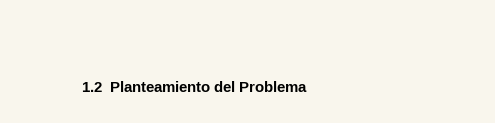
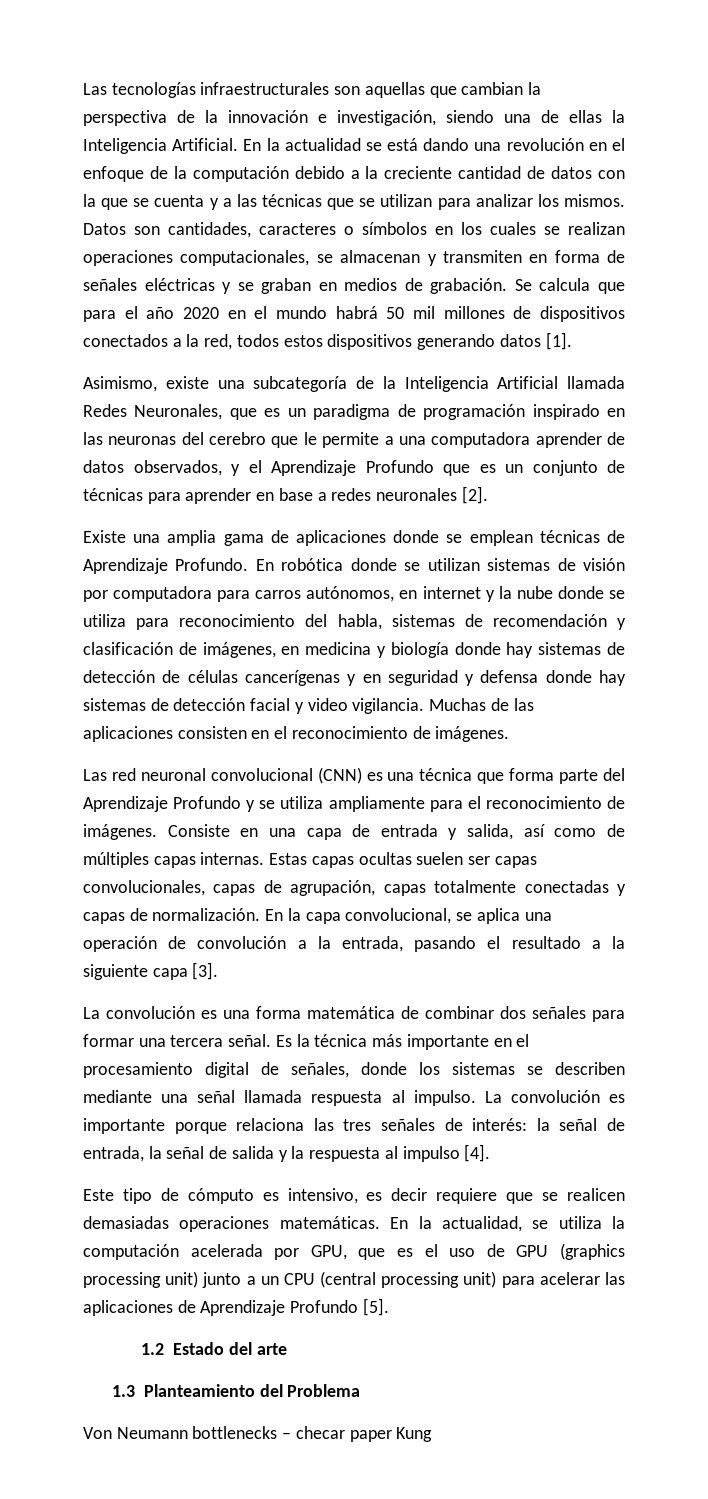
[82,81,307,92] 1.2 Planteamiento del Problema -> [83,82,542,98] [83,110,625,126] [83,138,625,154] [83,166,626,182] [83,194,626,210] [83,222,625,238] [83,250,625,266] [83,278,625,294] [83,306,625,322] [83,332,572,350] [83,376,625,392] [83,404,626,420] [83,432,626,448] [83,460,625,476] [83,486,488,504] [83,530,625,546] [83,558,626,574] [83,586,625,602] [83,614,626,630] [83,642,625,658] [83,670,626,686] [83,698,534,714] [83,726,510,742] [83,767,626,784] [83,796,625,812] [83,824,625,840] [83,852,537,868] [83,880,626,896] [83,908,552,924] [83,936,625,952] [83,962,219,980] [83,1006,625,1022] [83,1034,530,1050] [83,1062,625,1078] [83,1090,625,1106] [83,1118,626,1134] [83,1144,491,1162] [83,1188,625,1204] [83,1216,625,1232] [83,1243,626,1260] [83,1271,625,1288] [83,1298,389,1316] [141,1342,287,1355] [112,1384,361,1397] [83,1426,433,1442] Las tecnologías infraestructurales son aquellas que cambian la perspectiva de la innovación e investigación, siendo una de ellas la Inteligencia Artificial. En la actualidad se está dando una revolución en el enfoque de la computación debido a la creciente cantidad de datos con la que se cuenta y a las técnicas que se utilizan para analizar los mismos. Datos son cantidades, caracteres o símbolos en los cuales se realizan operaciones computacionales, se almacenan y transmiten en forma de señales eléctricas y se graban en medios de grabación. Se calcula que para el año 2020 en el mundo habrá 50 mil millones de dispositivos conectados a la red, todos estos dispositivos generando datos [1]. // Asimismo, existe una subcategoría de la Inteligencia Artificial llamada Redes Neuronales, que es un paradigma de programación inspirado en las neuronas del cerebro que le permite a una computadora aprender de datos observados, y el Aprendizaje Profundo que es un conjunto de técnicas para aprender en base a redes neuronales [2]. // Existe una amplia gama de aplicaciones donde se emplean técnicas de Aprendizaje Profundo. En robótica donde se utilizan sistemas de visión por computadora para carros autónomos, en internet y la nube donde se utiliza para reconocimiento del habla, sistemas de recomendación y clasificación de imágenes, en medicina y biología donde hay sistemas de detección de células cancerígenas y en seguridad y defensa donde hay sistemas de detección facial y video vigilancia. Muchas de las aplicaciones consisten en el reconocimiento de imágenes. // Las red neuronal convolucional (CNN) es una técnica que forma parte del Aprendizaje Profundo y se utiliza ampliamente para el reconocimiento de imágenes. Consiste en una capa de entrada y salida, así como de múltiples capas internas. Estas capas ocultas suelen ser capas convolucionales, capas de agrupación, capas totalmente conectadas y capas de normalización. En la capa convolucional, se aplica una operación de convolución a la entrada, pasando el resultado a la siguiente capa [3]. // La convolución es una forma matemática de combinar dos señales para formar una tercera señal. Es la técnica más importante en el procesamiento digital de señales, donde los sistemas se describen mediante una señal llamada respuesta al impulso. La convolución es importante porque relaciona las tres señales de interés: la señal de entrada, la señal de salida y la respuesta al impulso [4]. // Este tipo de cómputo es intensivo, es decir requiere que se realicen demasiadas operaciones matemáticas. En la actualidad, se utiliza la computación acelerada por GPU, que es el uso de GPU (graphics processing unit) junto a un CPU (central processing unit) para acelerar las aplicaciones de Aprendizaje Profundo [5]. // 1.2 Estado del arte // 1.3 Planteamiento del Problema // Von Neumann bottlenecks – checar paper Kung

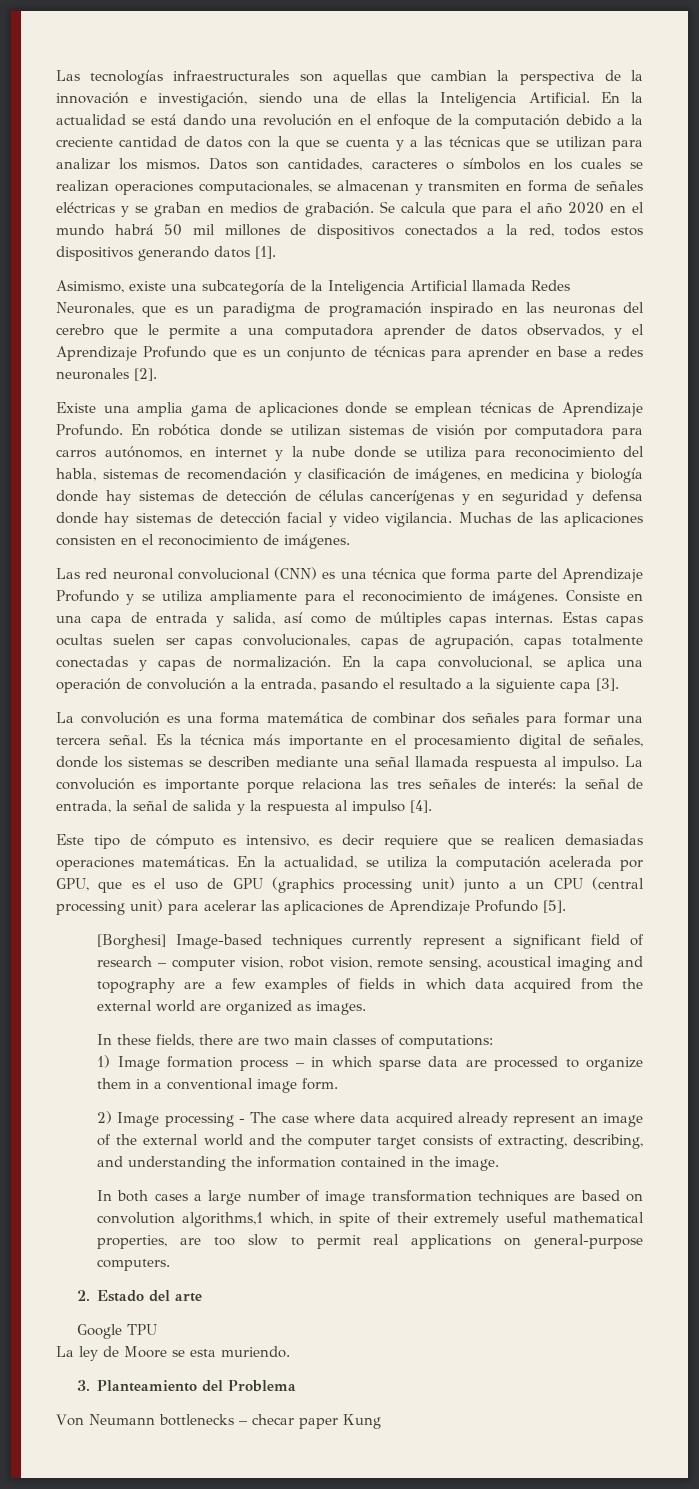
[141,1342,287,1355] [112,1385,136,1397] 1.2 Estado del arte // 1.3 -> [97,934,644,949] [97,956,643,971] [97,978,643,993] [97,1000,367,1015] [97,1034,494,1049] [97,1055,643,1071] [97,1078,339,1093] [97,1111,643,1127] [97,1134,643,1149] [97,1156,500,1171] [97,1190,643,1205] [97,1212,644,1227] [97,1234,643,1249] [97,1259,171,1271] [76,1290,203,1302] [76,1324,157,1339] [56,1346,290,1361] [76,1380,90,1391] [Borghesi] Image-based techniques currently represent a significant field of research – computer vision, robot vision, remote sensing, acoustical imaging and topography are a few examples of fields in which data acquired from the external world are organized as images. // In these fields, there are two main classes of computations: // 1) Image formation process – in which sparse data are processed to organize them in a conventional image form. // 2) Image processing - The case where data acquired already represent an image of the external world and the computer target consists of extracting, describing, and understanding the information contained in the image. // In both cases a large number of image transformation techniques are based on convolution algorithms,1 which, in spite of their extremely useful mathematical properties, are too slow to permit real applications on general-purpose computers. // 2. Estado del arte // Google TPU // La ley de Moore se esta muriendo. // 3.

